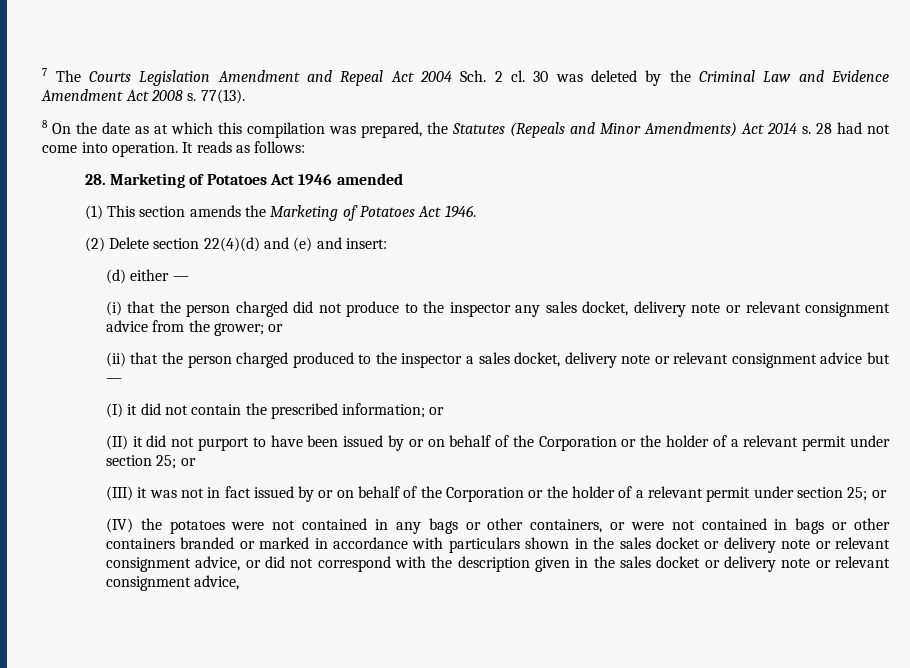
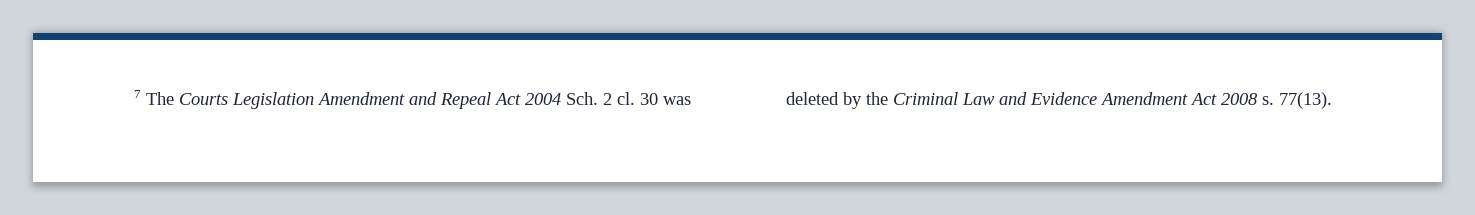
[42,120,890,138] [42,141,306,157] [84,173,403,188] [84,205,476,221] [84,237,387,252] [105,269,189,284] [105,301,890,317] [105,320,284,336] [105,352,890,368] [105,378,122,383] [105,403,445,419] [105,435,891,451] [105,455,196,469] [105,486,887,502] [105,518,891,534] [105,537,891,553] [105,556,891,572] [105,575,240,591] // 8 On the date as at which this compilation was prepared, the Statutes (Repeals and Minor Amendments) Act 2014 s. 28 had not come into operation. It reads as follows: // 28. Marketing of Potatoes Act 1946 amended // (1) This section amends the Marketing of Potatoes Act 1946. // (2) Delete section 22(4)(d) and (e) and insert: // (d) either — // (i) that the person charged did not produce to the inspector any sales docket, delivery note or relevant consignment advice from the grower; or // (ii) that the person charged produced to the inspector a sales docket, delivery note or relevant consignment advice but — // (I) it did not contain the prescribed information; or // (II) it did not purport to have been issued by or on behalf of the Corporation or the holder of a relevant permit under section 25; or // (III) it was not in fact issued by or on behalf of the Corporation or the holder of a relevant permit under section 25; or // (IV) the potatoes were not contained in any bags or other containers, or were not contained in bags or other containers branded or marked in accordance with particulars shown in the sales docket or delivery note or relevant consignment advice, or did not correspond with the description given in the sales docket or delivery note or relevant consignment advice, -> (1332, 100) none

